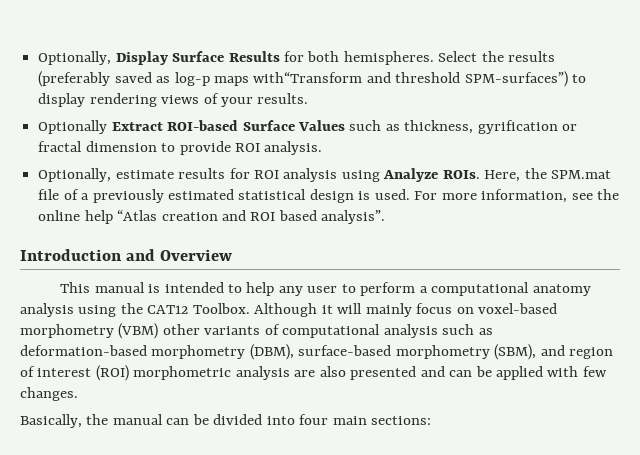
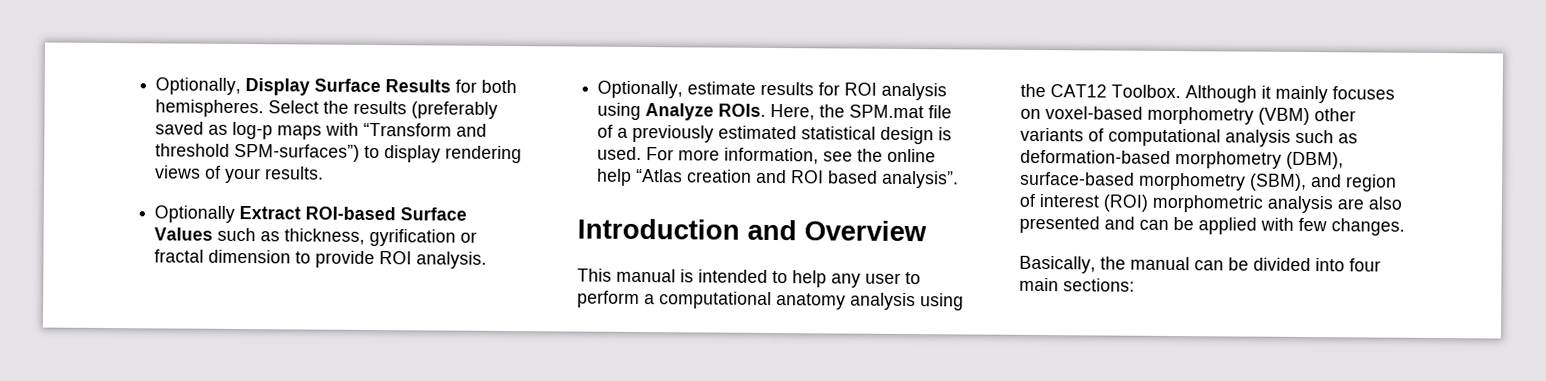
[253,72,363,83] with“Transform -> [325,122,453,137] with “Transform
[337,303,453,317] will mainly focus -> [1275,85,1395,104] mainly focuses

